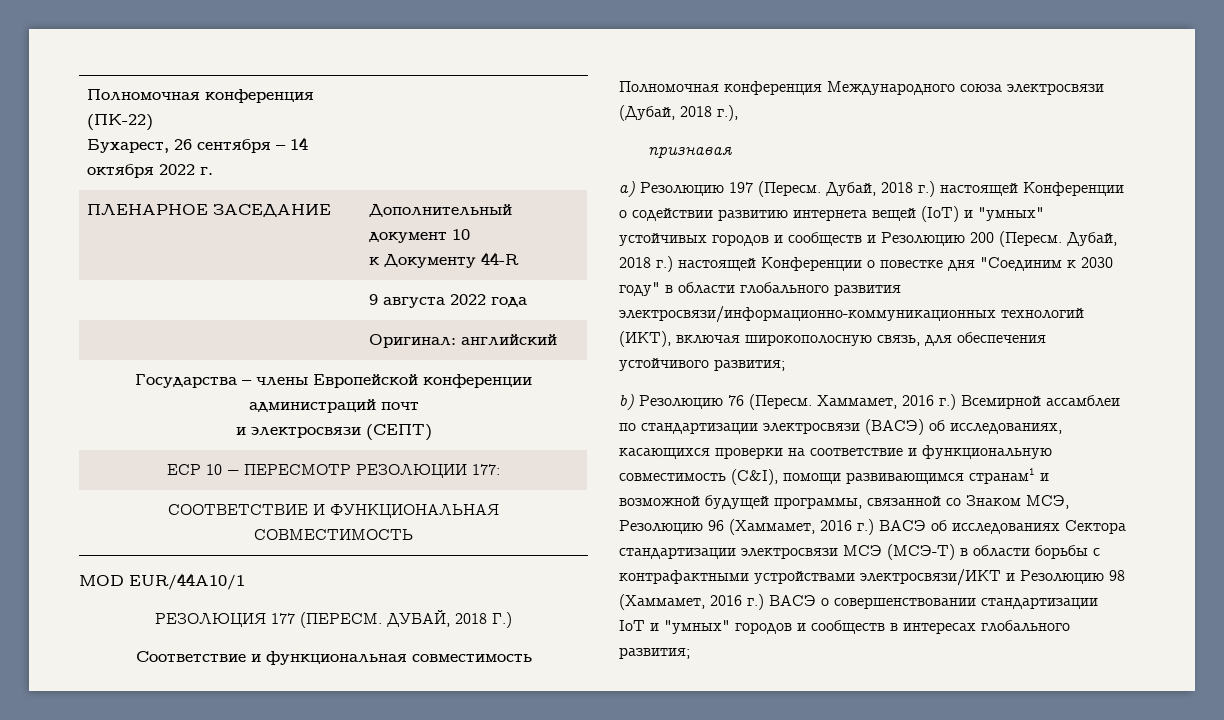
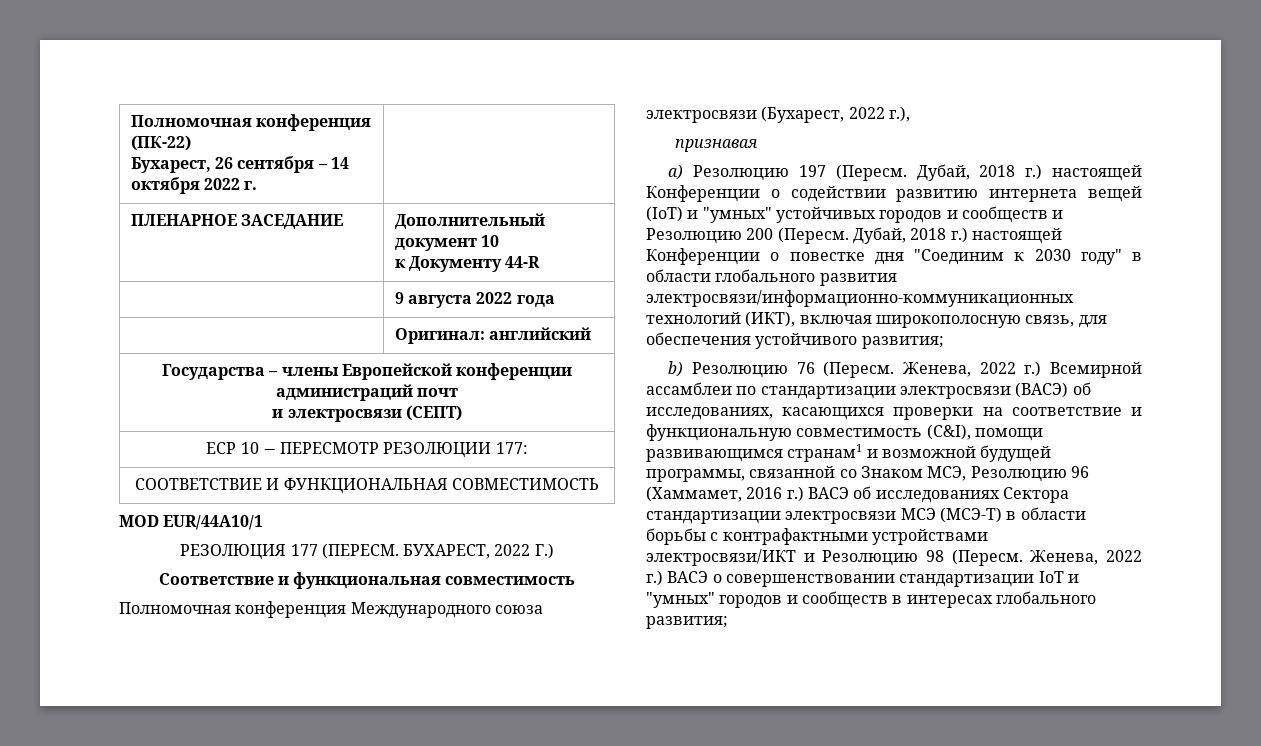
[387,610,487,627] ДУБАЙ, 2018 -> [403,544,531,559] БУХАРЕСТ, 2022
[619,105,712,121] (Дубай, 2018 -> [761,106,885,123] (Бухарест, 2022
[817,395,934,409] Хаммамет, 2016 -> [902,362,1016,377] Женева, 2022
[619,594,742,610] (Хаммамет, 2016 -> [951,549,1142,566] (Пересм. Женева, 2022

